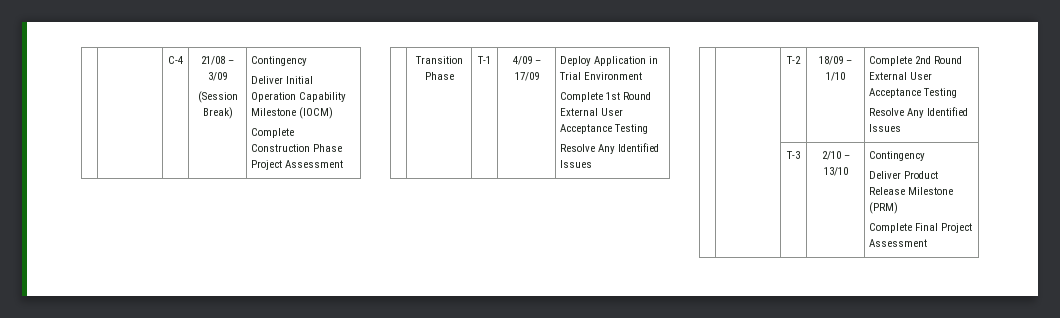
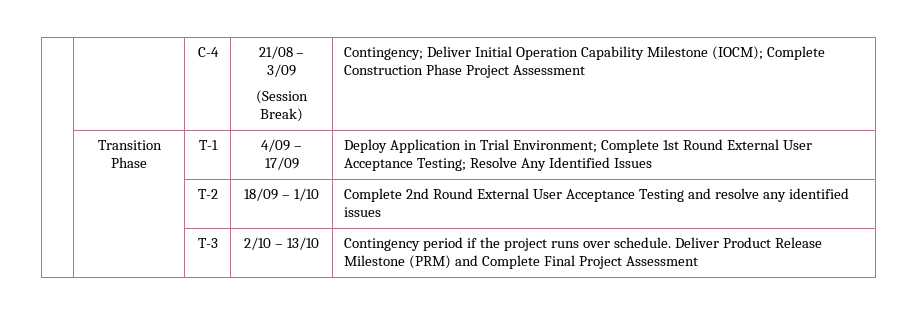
[251,56,308,66] Contingency // -> [344,47,424,60] Contingency;
[299,107,334,119] (IOCM) // -> [711,46,763,60] (IOCM);
[584,72,643,80] Environment // -> [513,140,598,153] Environment;
[614,124,649,134] Testing // -> [417,158,467,171] Testing;
[869,107,969,118] [869,124,902,132] // Resolve Any Identified Issues -> [687,188,849,202] [344,207,382,217] and resolve any identified issues
(926, 156) // -> [423,237,671,251] period if the project runs over schedule.
(899, 208) // -> [455,255,479,266] and

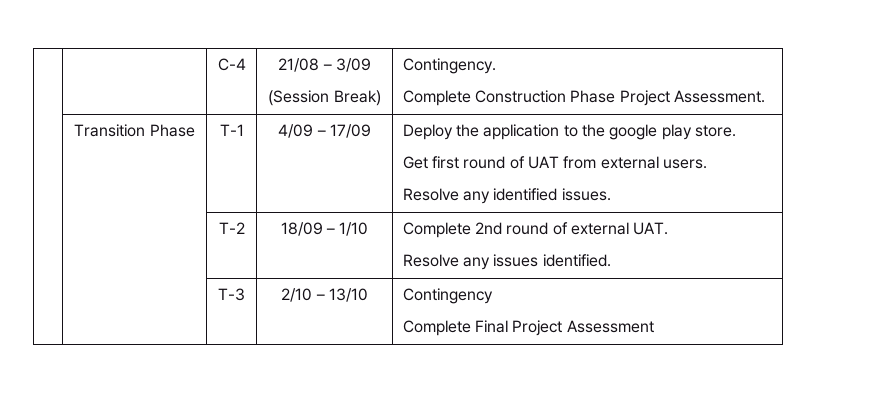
[344,46,763,60] Contingency; Deliver Initial Operation Capability Milestone (IOCM); -> [402,58,496,74] Contingency. //
[513,65,586,75] Assessment -> [673,90,765,103] Assessment.
[390,139,812,153] [344,157,652,171] Application in Trial Environment; Complete 1st Round External User Acceptance Testing; Resolve Any Identified Issues -> [456,124,736,140] [402,156,707,169] [402,188,611,204] the application to the google play store. // Get first round of UAT from external users. // Resolve any identified issues.
[433,188,849,202] Round External User Acceptance Testing and resolve any identified -> [506,222,669,235] [402,254,491,270] round of external UAT. // Resolve any
(382, 212) none -> [542,254,611,267] identified.
[423,237,822,251] [344,255,479,269] period if the project runs over schedule. Deliver Product Release Milestone (PRM) and -> (493, 296) //

